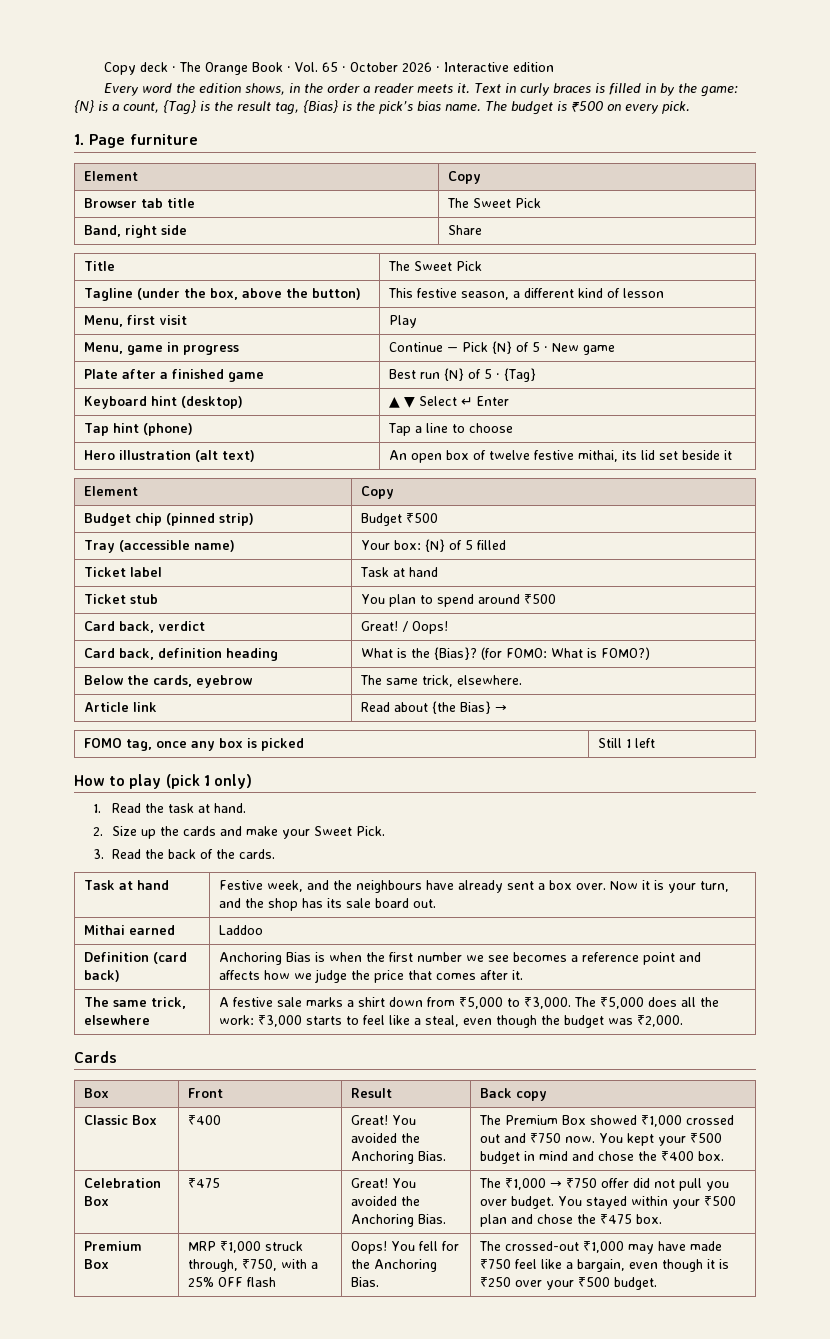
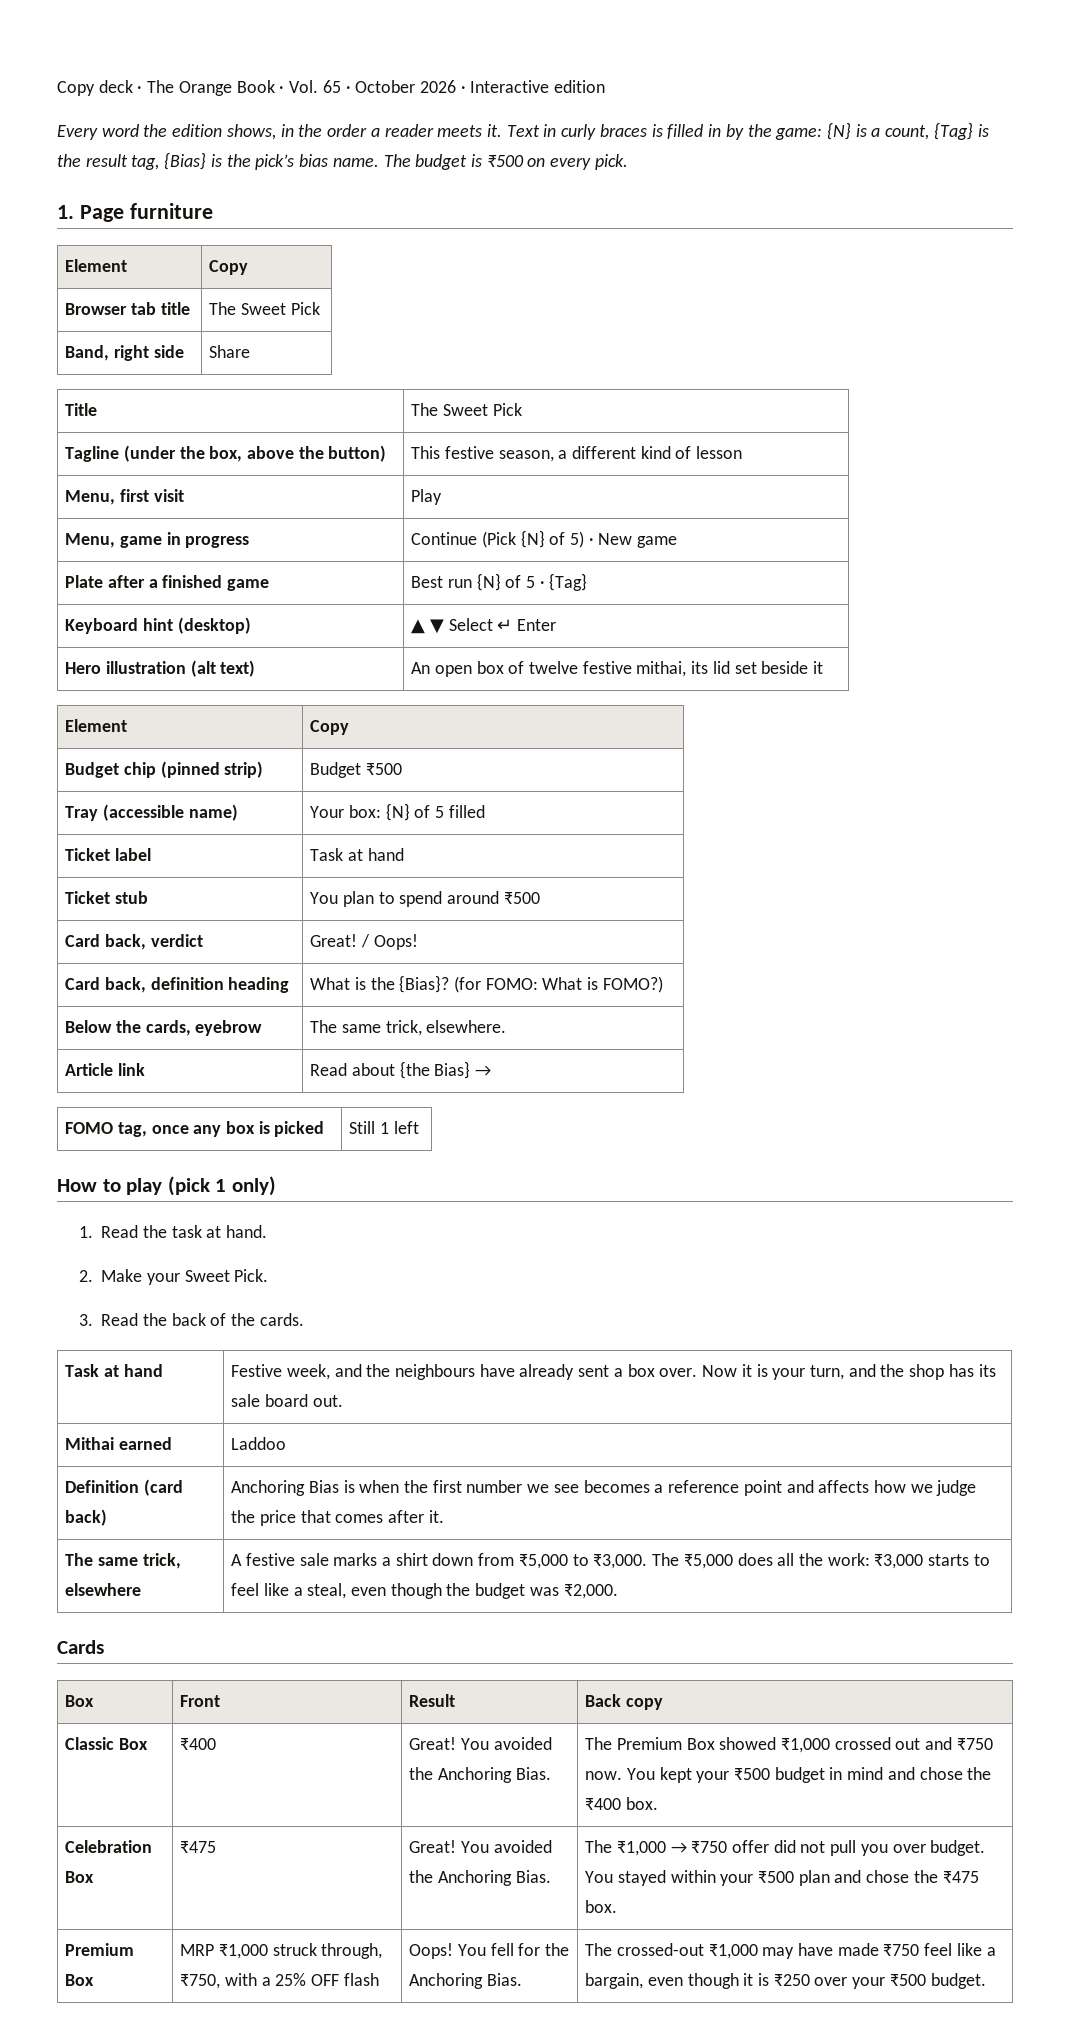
[447,341,541,354] — Pick {N} of 5 -> [481,530,584,548] (Pick {N} of 5)
[84,423,194,436] [388,423,514,436] // Tap hint (phone) | Tap a line to choose -> (556, 625) none
[112,826,279,839] Size up the cards and make -> [101,1269,143,1282] Make

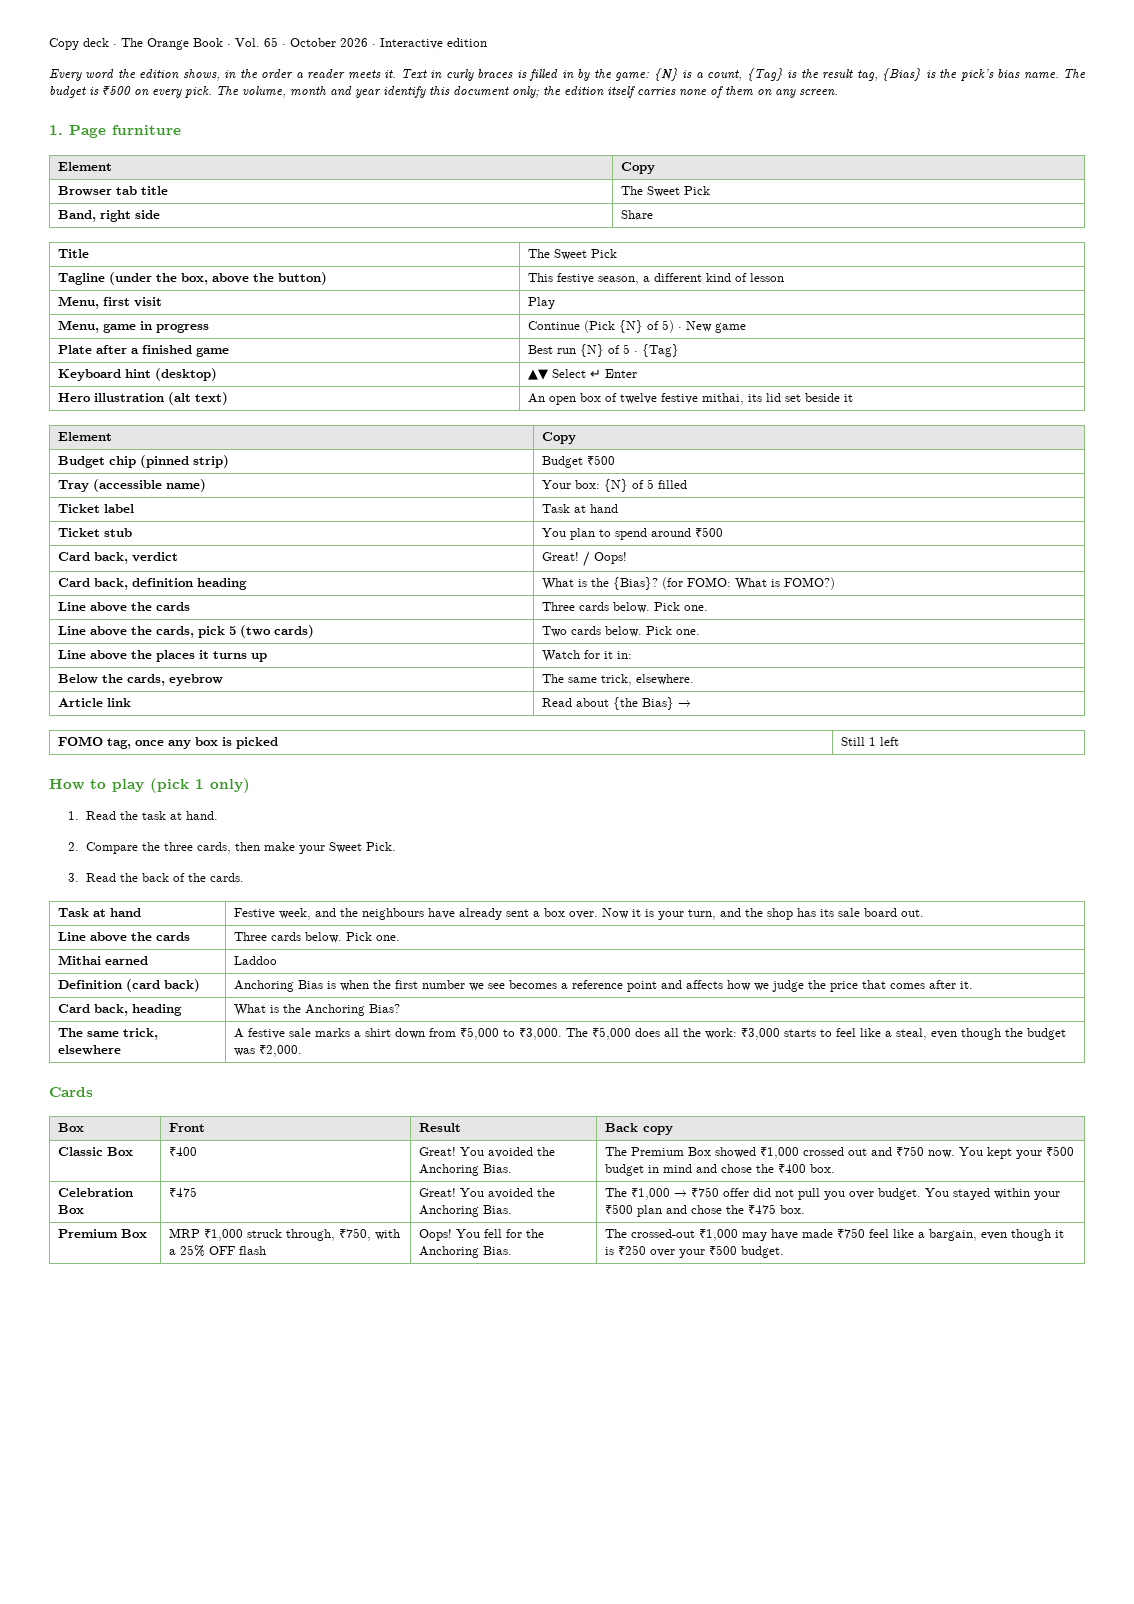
(628, 162) none -> [216,86,838,98] The volume, month and year identify this document only; the edition itself carries none of them on any screen.
[411,619,444,634] ▲ ▼ -> [527,369,548,380] ▲▼
(663, 984) none -> [57,602,190,612] [541,602,708,613] [57,625,314,638] [541,626,700,637] [57,650,267,662] [541,650,632,662] // Line above the cards | Three cards below. Pick one. // Line above the cards, pick 5 (two cards) | Two cards below. Pick one. // Line above the places it turns up | Watch for it in:
[101,1269,143,1282] Make -> [86,842,296,854] Compare the three cards, then make
(343, 1401) none -> [57,932,190,942] [233,932,400,943] // Line above the cards | Three cards below. Pick one.
(444, 1516) none -> [57,1004,182,1016] [233,1004,400,1016] // Card back, heading | What is the Anchoring Bias?

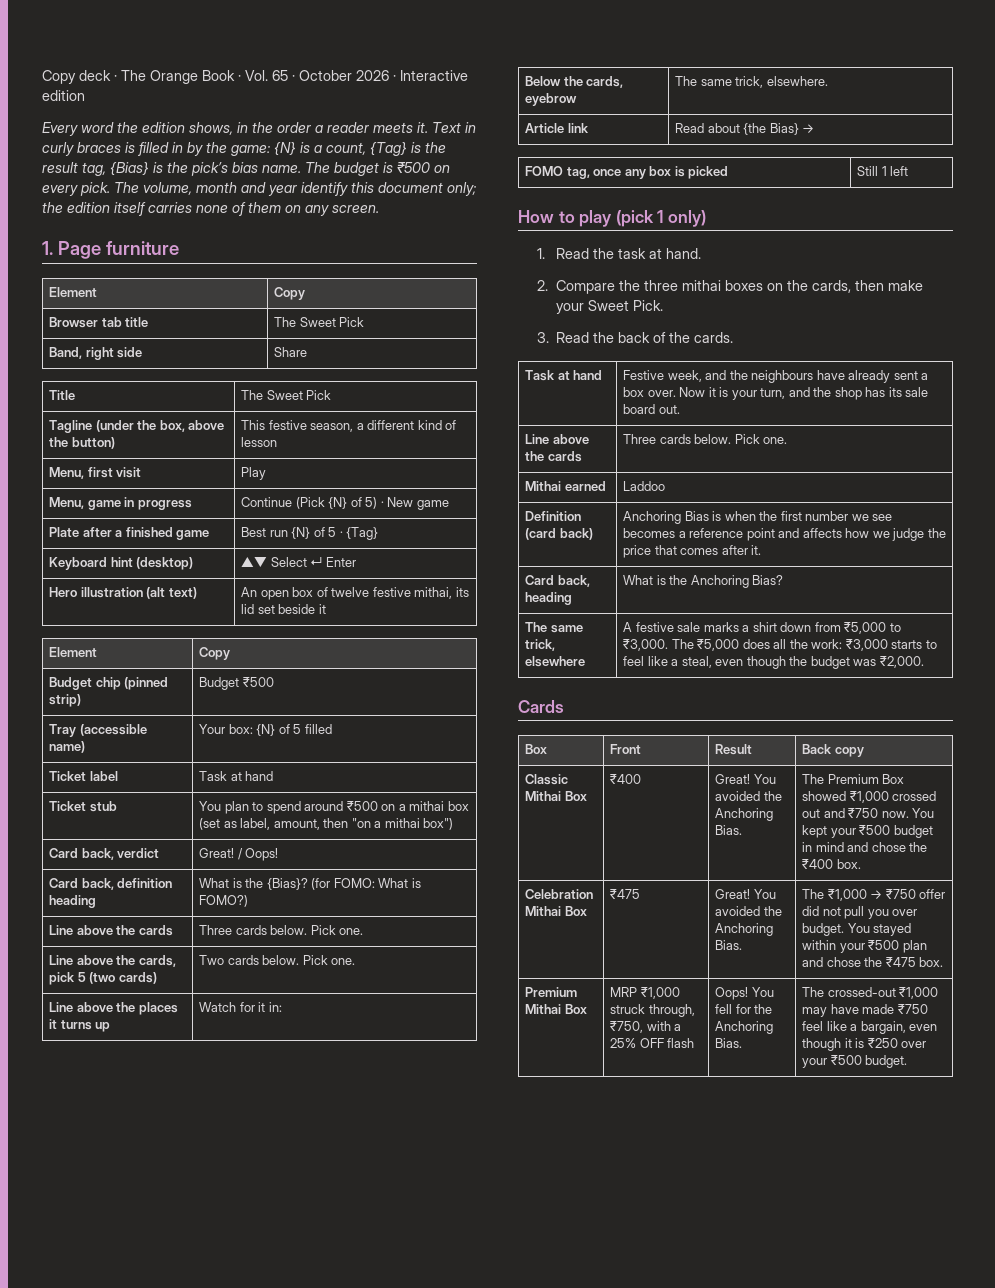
(723, 532) none -> [381,801,469,811] [199,818,454,830] on a mithai box (set as label, amount, then "on a mithai box")
(194, 846) none -> [681,280,808,291] mithai boxes on the
(103, 1151) none -> [525,791,562,801] Mithai
(133, 1192) none -> [525,906,562,916] Mithai
(118, 1233) none -> [525,1004,562,1014] Mithai

